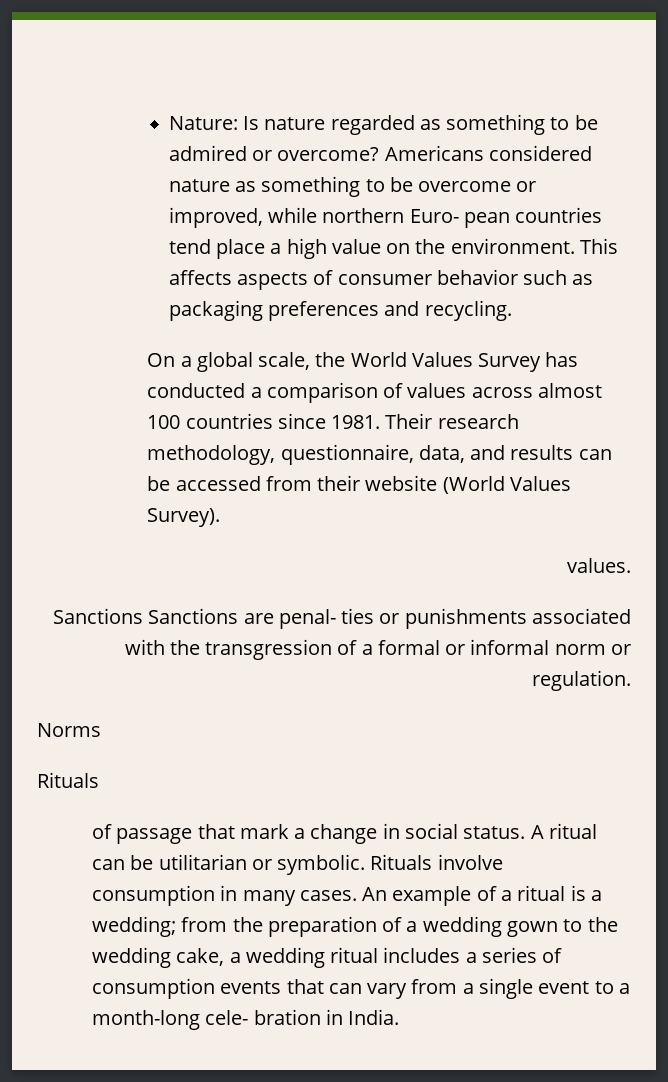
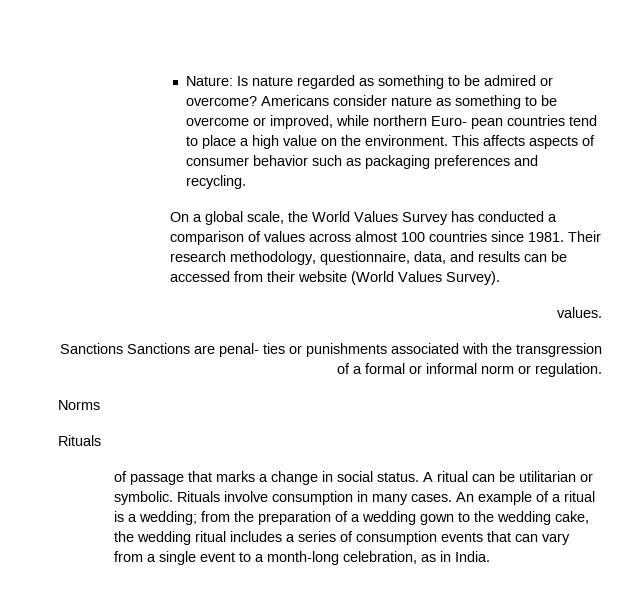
[488,145,592,161] considered -> [333,95,388,106] consider
(211, 246) none -> [186,136,199,146] to
[239,824,289,839] mark -> [216,471,256,482] marks
[229,952,241,963] a -> [114,531,135,542] the
[205,1009,321,1025] cele- bration -> [343,551,437,564] celebration, as

